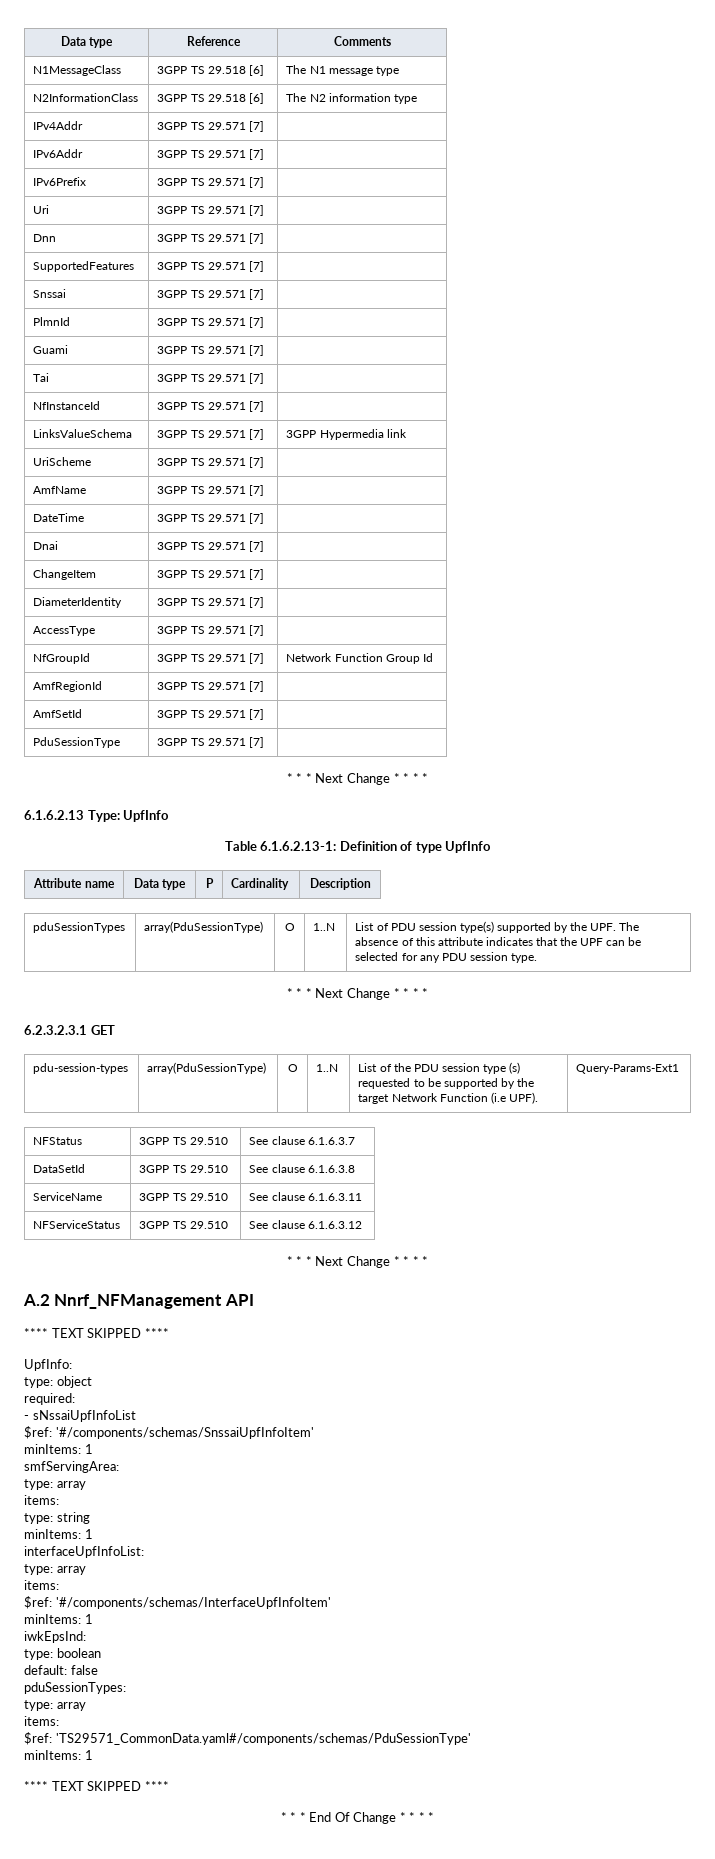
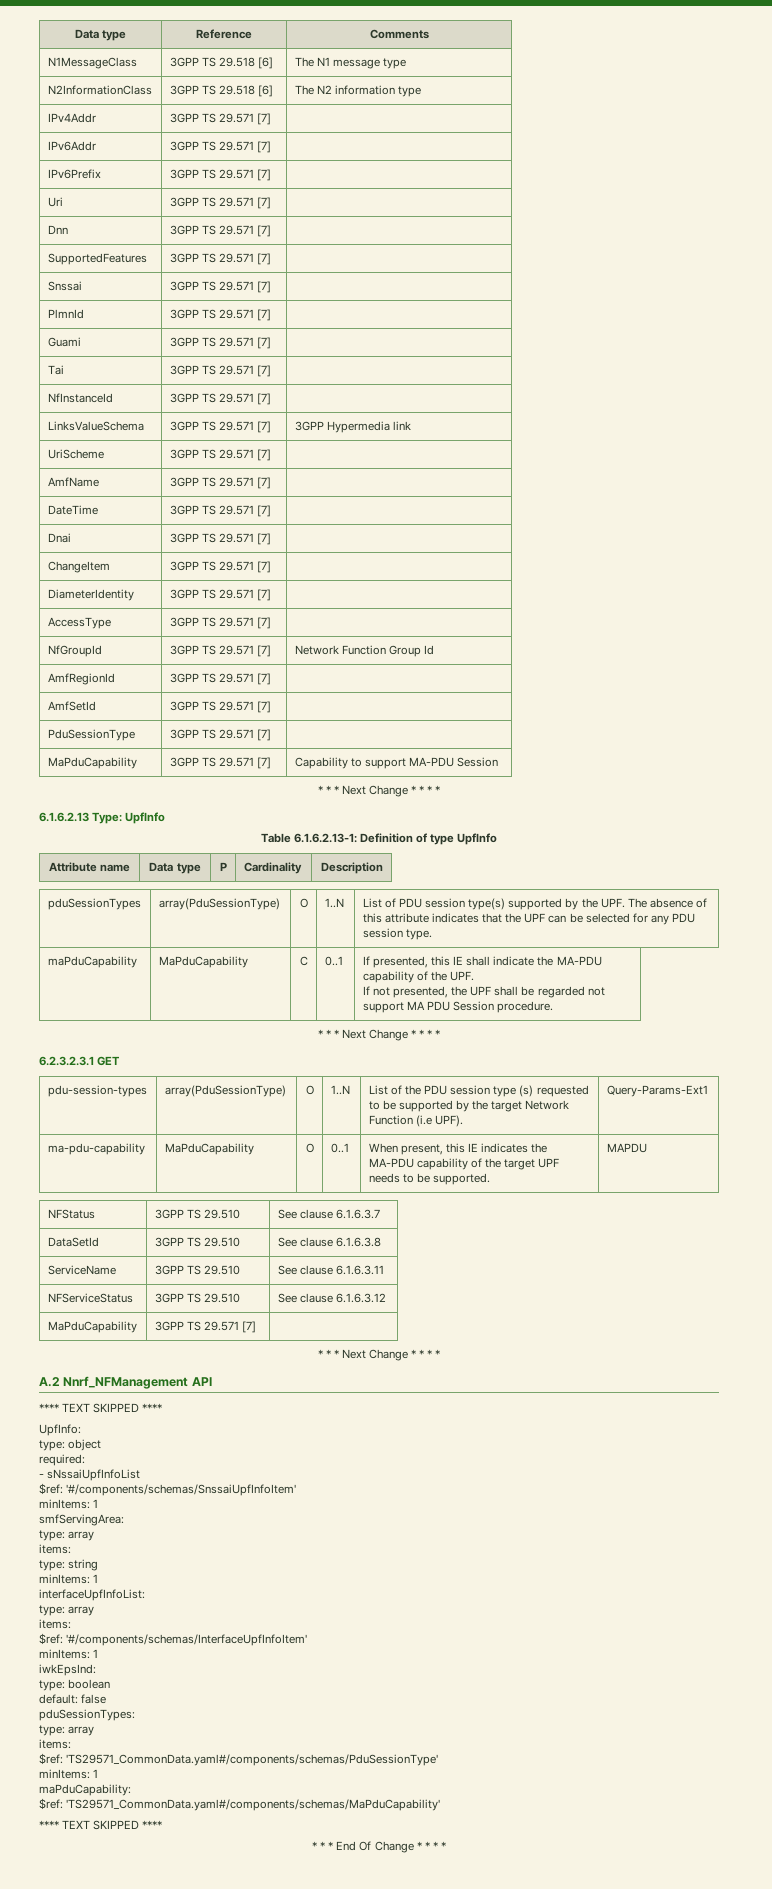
(264, 742) none -> [47,757,137,769] [169,757,272,769] [294,757,499,769] // MaPduCapability | 3GPP TS 29.571 [7] | Capability to support MA-PDU Session
(537, 958) none -> [47,956,137,968] [158,956,248,968] [299,956,308,966] [324,956,343,966] [362,956,602,968] [362,971,475,983] [362,986,605,998] [362,1001,554,1013] // maPduCapability | MaPduCapability | C | 0..1 | If presented, this IE shall indicate the MA-PDU capability of the UPF. // If not presented, the UPF shall be regarded not support MA PDU Session procedure.
(680, 1069) none -> [47,1143,145,1155] [164,1143,254,1155] [305,1143,314,1153] [330,1143,349,1153] [368,1143,548,1155] [368,1158,560,1170] [368,1173,491,1185] [606,1143,647,1153] // ma-pdu-capability | MaPduCapability | O | 0..1 | When present, this IE indicates the MA-PDU capability of the target UPF needs to be supported. | MAPDU
(362, 1225) none -> [47,1321,137,1333] [154,1321,257,1333] // MaPduCapability | 3GPP TS 29.571 [7] |
(93, 1755) none -> [39,1784,131,1796] [39,1798,441,1811] // maPduCapability: // $ref: 'TS29571_CommonData.yaml#/components/schemas/MaPduCapability'

